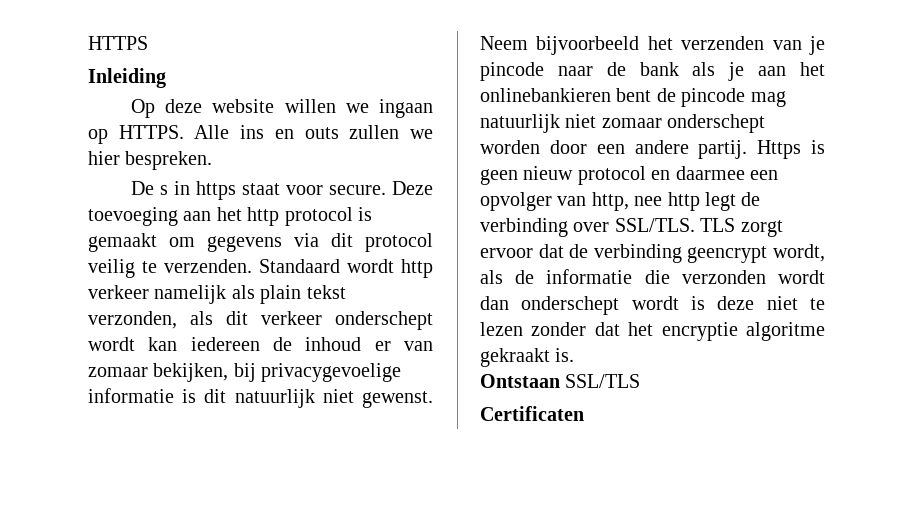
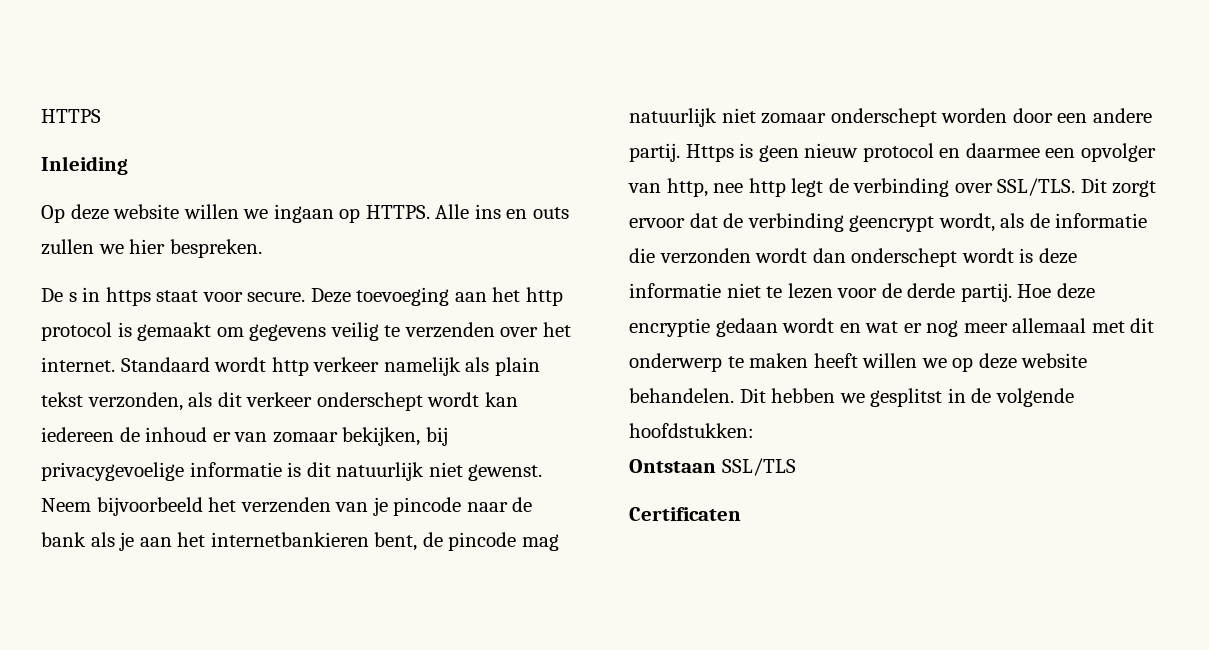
[294,233,433,252] [88,259,252,278] via dit protocol veilig te verzenden. -> [330,322,571,341] [41,357,115,372] veilig te verzenden over het internet.
[480,88,652,102] onlinebankieren bent -> [210,532,418,551] internetbankieren bent,
[700,218,736,232] TLS -> [1080,178,1107,193] Dit
(755, 303) none -> [629,283,721,298] informatie
[531,322,825,341] [480,348,575,367] zonder dat het encryptie algoritme gekraakt is. -> [837,283,1095,302] [629,318,1155,337] [629,353,1088,372] [629,388,1074,407] [629,423,754,438] voor de derde partij. Hoe deze encryptie gedaan wordt en wat er nog meer allemaal met dit onderwerp te maken heeft willen we op deze website behandelen. Dit hebben we gesplitst in de volgende hoofdstukken:

